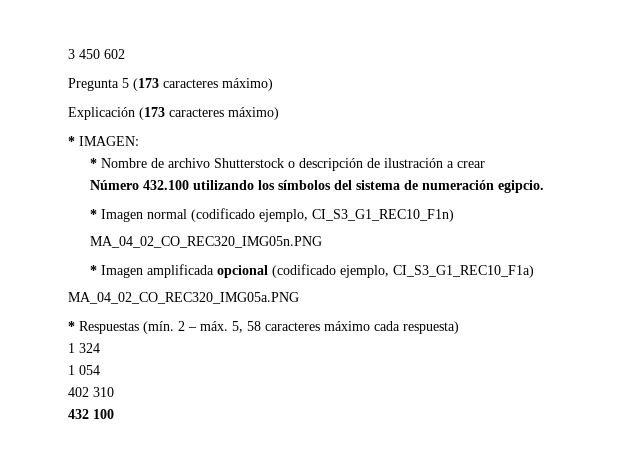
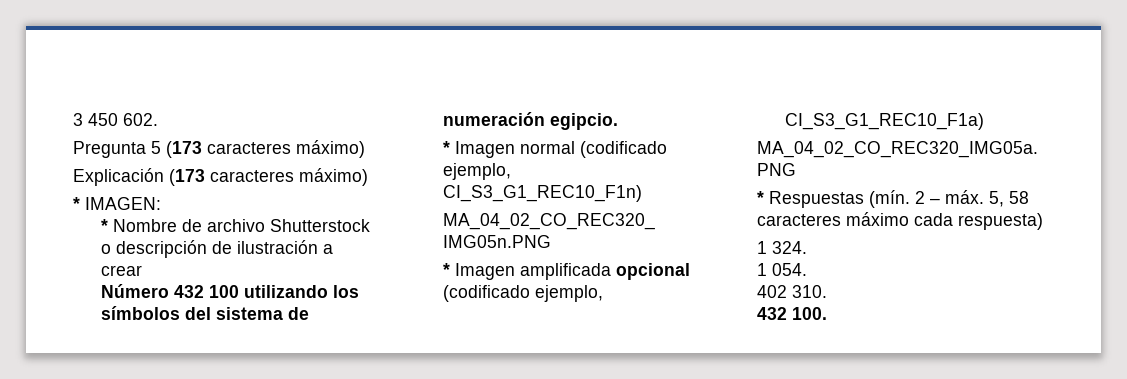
[104,49,125,59] 602 -> [123,113,158,126] 602.
[142,180,189,190] 432.100 -> [173,285,239,298] 432 100
[79,343,100,353] [68,365,100,375] 324 // 1 054 -> [772,241,807,254] [757,263,807,276] 324. // 1 054.
[93,387,114,397] [68,409,114,419] 310 // 432 100 -> [792,285,827,298] [757,307,827,320] 310. // 432 100.

